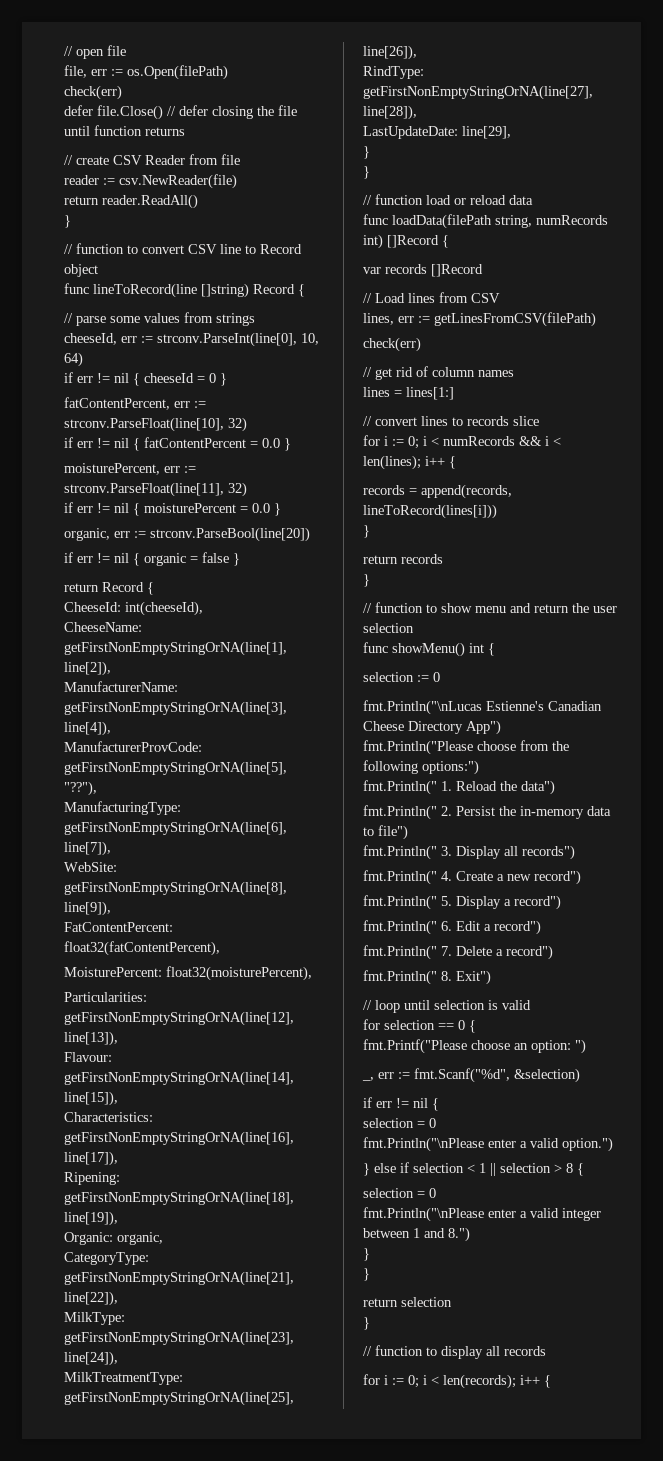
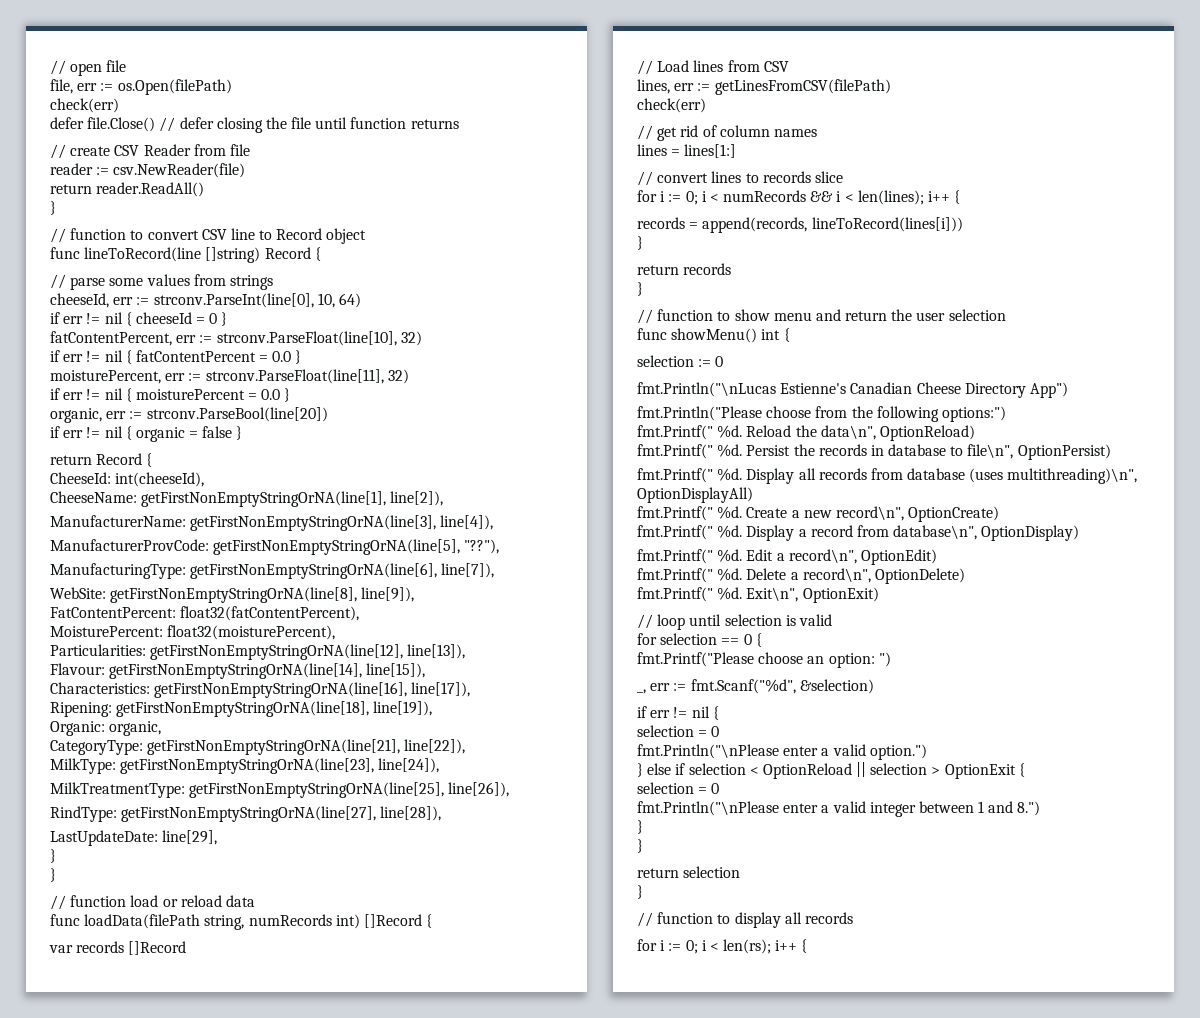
[363,780,555,795] [363,805,611,820] [363,825,408,840] [363,845,575,860] [363,870,581,885] [363,895,561,910] [363,920,541,935] [363,945,553,960] [363,970,491,985] fmt.Println(" 1. Reload the data") // fmt.Println(" 2. Persist the in-memory data to file") // fmt.Println(" 3. Display all records") // fmt.Println(" 4. Create a new record") // fmt.Println(" 5. Display a record") // fmt.Println(" 6. Edit a record") // fmt.Println(" 7. Delete a record") // fmt.Println(" 8. Exit") -> [637,425,975,441] [637,444,1111,460] [637,468,1138,484] [637,487,753,503] [637,506,1000,522] [637,525,1080,541] [637,549,937,565] [637,568,965,584] [637,587,879,603] fmt.Printf(" %d. Reload the data\n", OptionReload) // fmt.Printf(" %d. Persist the records in database to file\n", OptionPersist) // fmt.Printf(" %d. Display all records from database (uses multithreading)\n", OptionDisplayAll) // fmt.Printf(" %d. Create a new record\n", OptionCreate) // fmt.Printf(" %d. Display a record from database\n", OptionDisplay) // fmt.Printf(" %d. Edit a record\n", OptionEdit) // fmt.Printf(" %d. Delete a record\n", OptionDelete) // fmt.Printf(" %d. Exit\n", OptionExit)
[479,1163,486,1173] 1 -> [762,763,852,779] OptionReload
[566,1163,573,1173] 8 -> [944,764,1016,779] OptionExit
[443,1374,516,1389] len(records); -> [723,939,772,954] len(rs);

